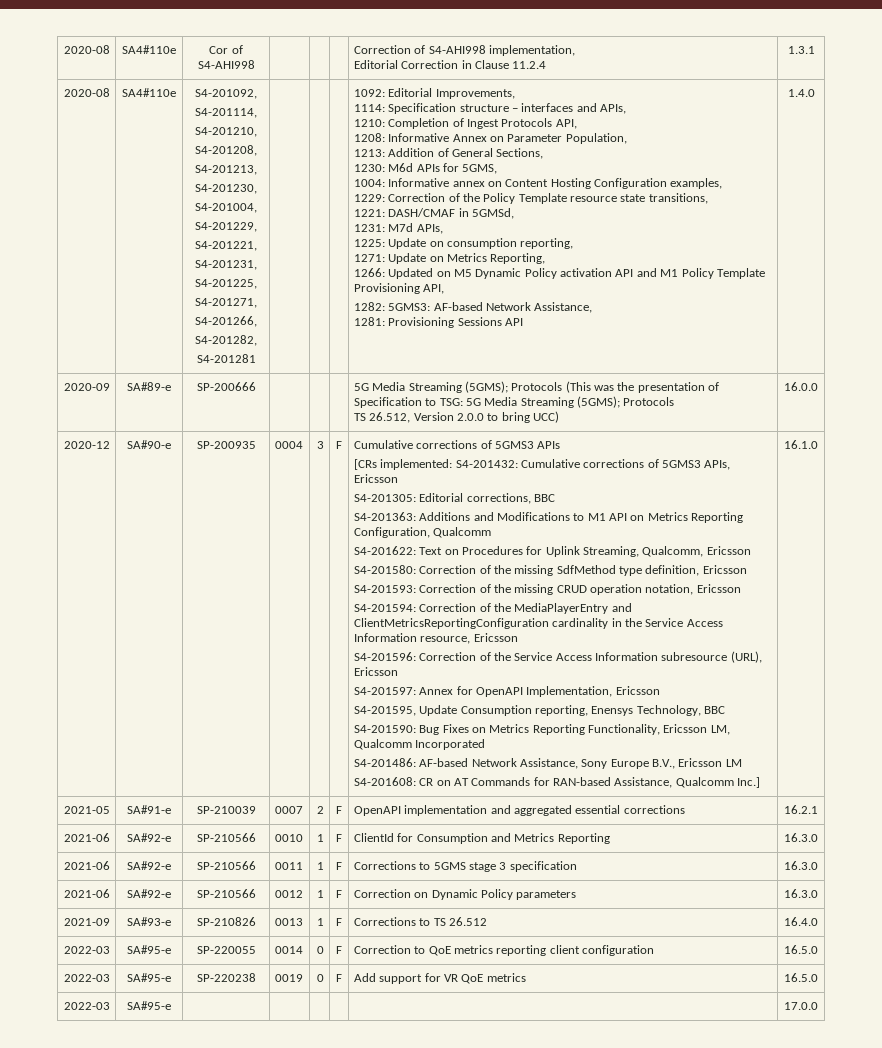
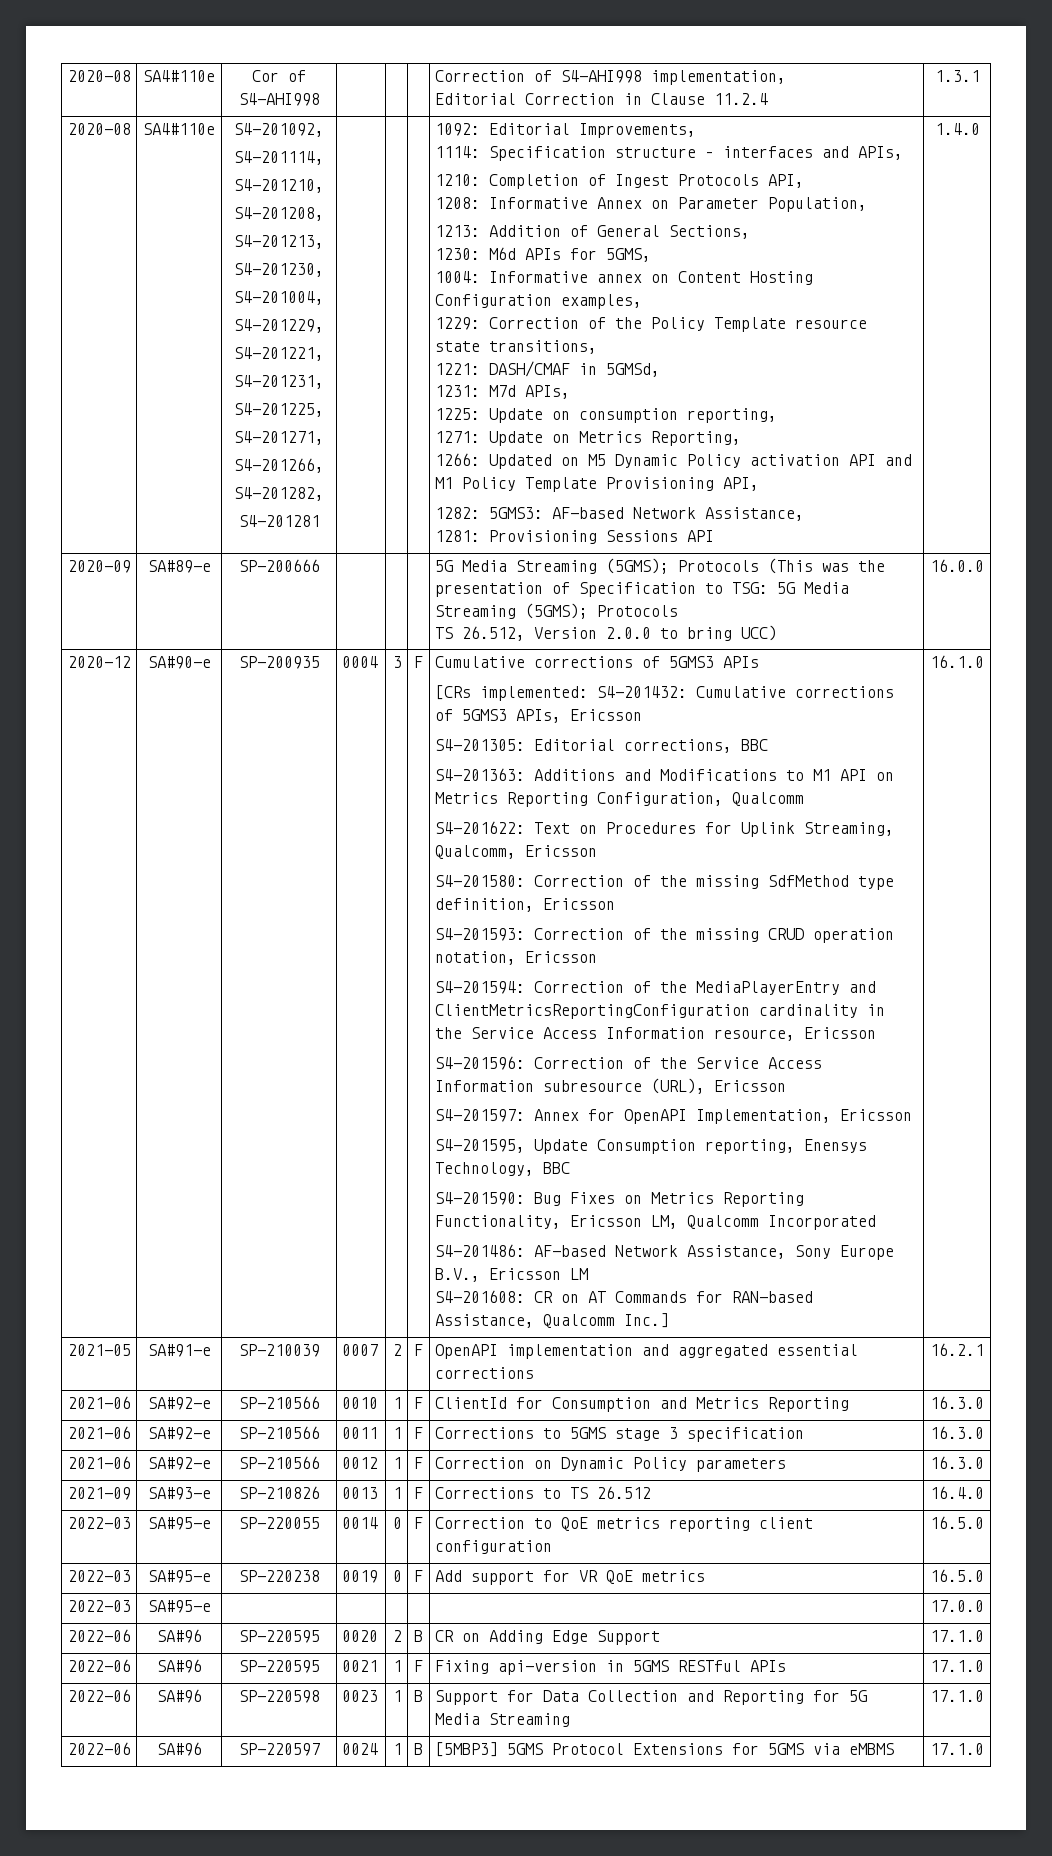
(818, 1006) none -> [67,1629,131,1642] [156,1629,202,1643] [238,1630,320,1643] [341,1630,378,1642] [393,1630,403,1642] [414,1630,423,1642] [434,1630,660,1645] [930,1630,984,1642] [67,1659,131,1672] [156,1659,202,1673] [238,1660,320,1673] [341,1660,378,1672] [393,1660,403,1672] [414,1660,423,1672] [434,1660,786,1675] [930,1660,984,1672] [67,1689,131,1702] [156,1689,202,1703] [238,1690,320,1703] [341,1690,378,1702] [393,1690,403,1702] [414,1690,423,1702] [434,1690,867,1705] [434,1713,570,1727] [930,1690,984,1702] [67,1742,131,1755] [156,1742,202,1756] [238,1743,320,1756] [341,1743,378,1755] [393,1743,403,1755] [414,1743,423,1755] [434,1742,894,1757] [930,1743,984,1755] // 2022-06 | SA#96 | SP-220595 | 0020 | 2 | B | CR on Adding Edge Support | 17.1.0 // 2022-06 | SA#96 | SP-220595 | 0021 | 1 | F | Fixing api-version in 5GMS RESTful APIs | 17.1.0 // 2022-06 | SA#96 | SP-220598 | 0023 | 1 | B | Support for Data Collection and Reporting for 5G Media Streaming | 17.1.0 // 2022-06 | SA#96 | SP-220597 | 0024 | 1 | B | [5MBP3] 5GMS Protocol Extensions for 5GMS via eMBMS | 17.1.0

